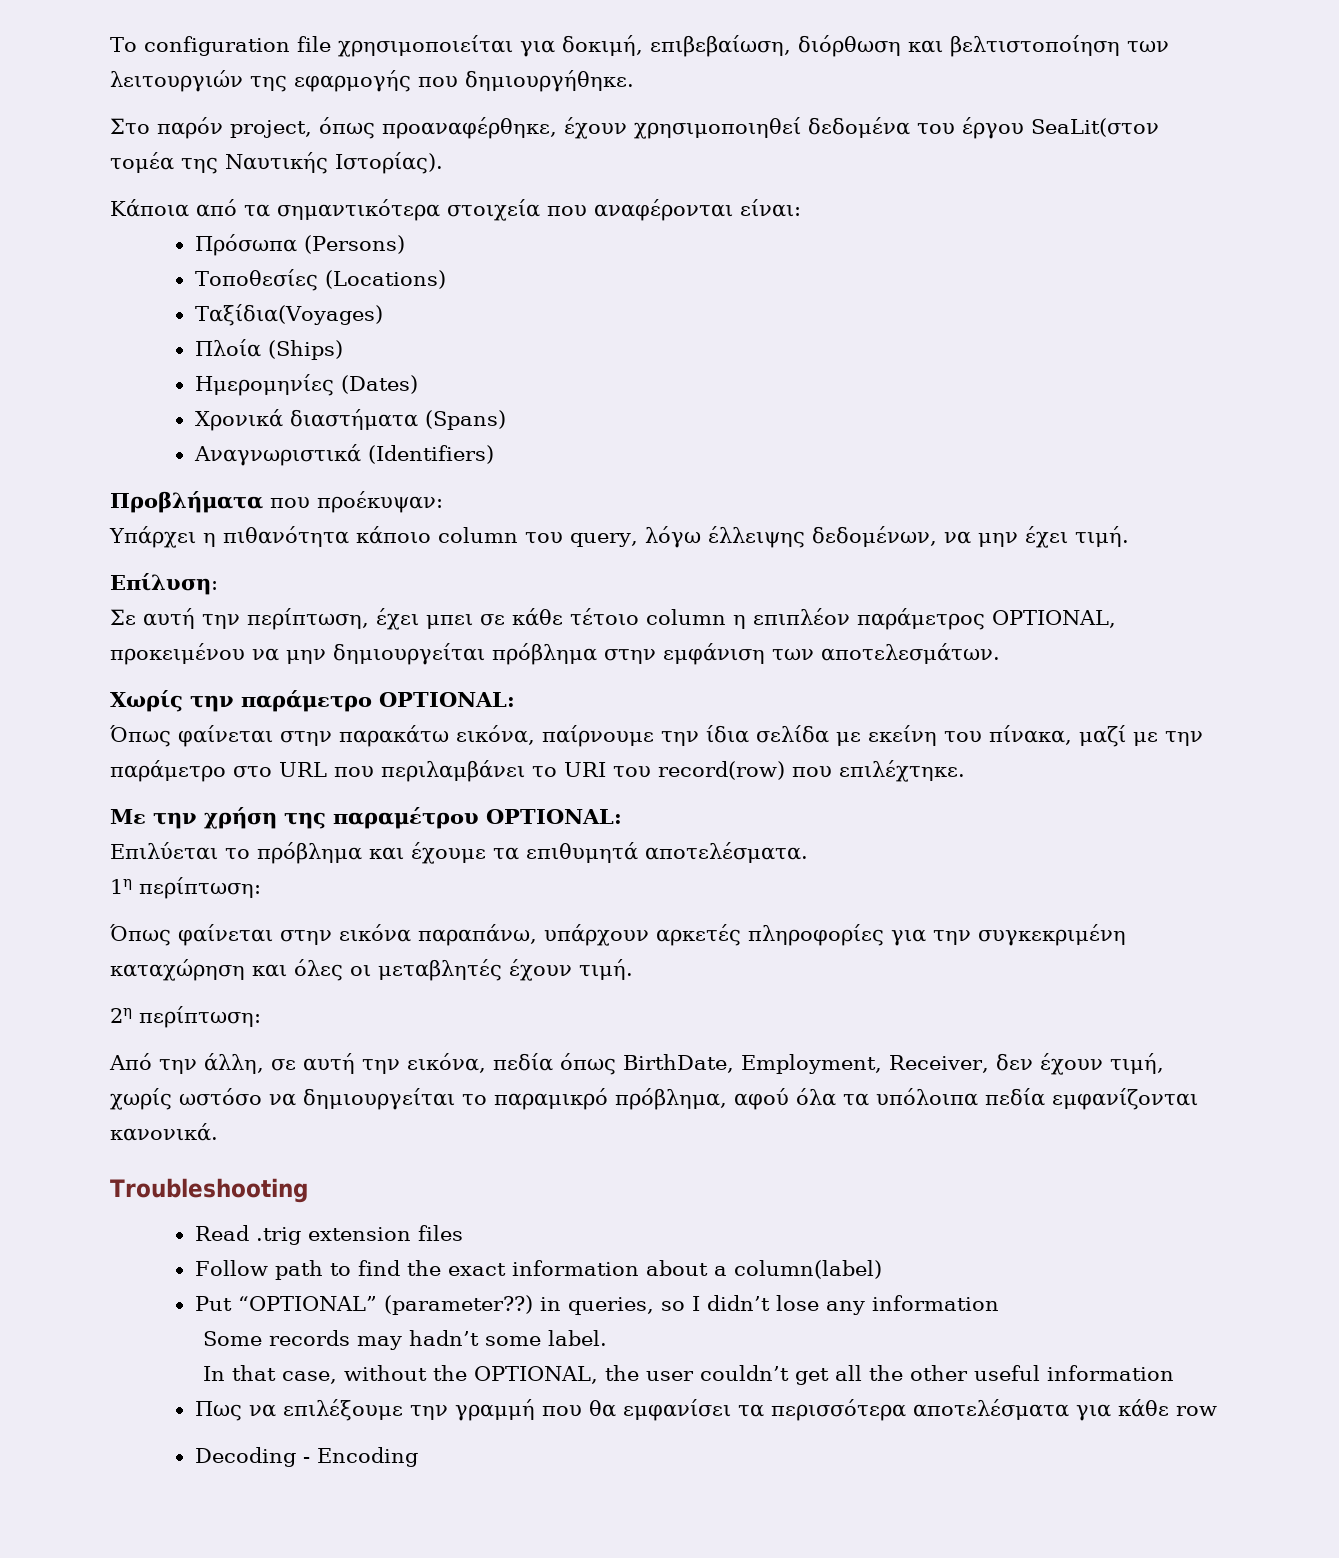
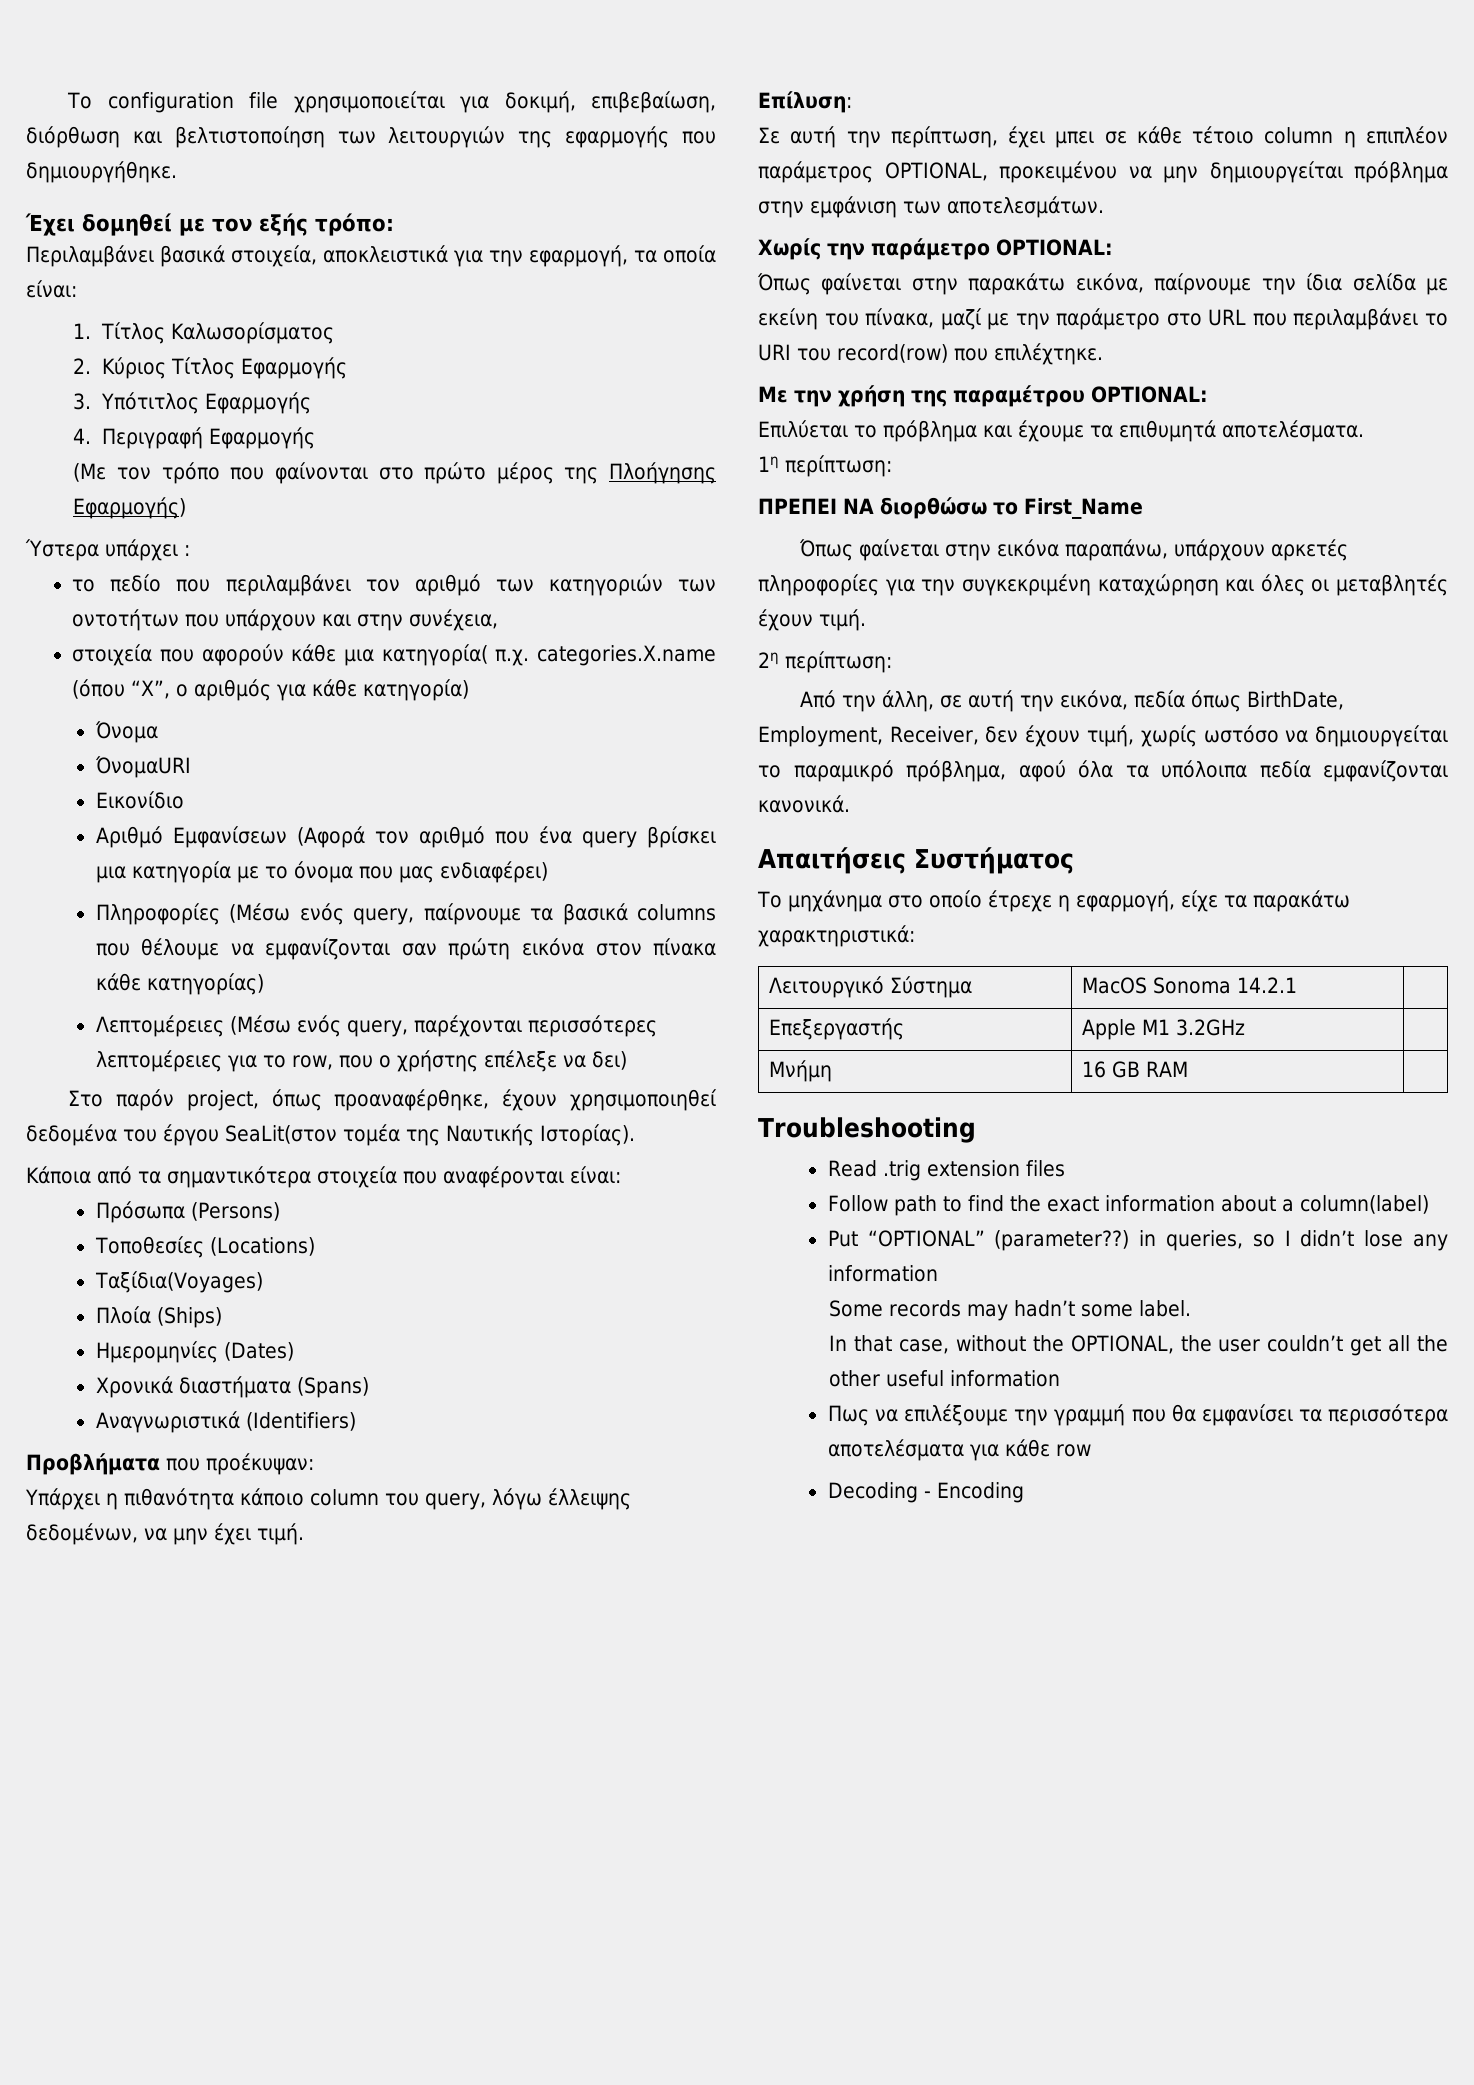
(634, 81) none -> [25,213,394,236] [26,245,716,267] [26,280,77,298] [73,322,334,344] [73,357,347,379] [73,392,311,414] [73,427,315,449] [73,462,716,484] [73,497,187,519] [25,539,190,561] [72,574,716,596] [72,609,499,631] [72,644,717,666] [72,679,470,701] [94,721,158,743] [94,756,191,778] [95,791,184,809] [95,826,716,848] [95,861,548,883] [95,903,716,925] [95,938,716,960] [95,973,264,995] [95,1015,657,1037] [95,1050,627,1072] // Έχει δομηθεί με τον εξής τρόπο: // Περιλαμβάνει βασικά στοιχεία, αποκλειστικά για την εφαρμογή, τα οποία είναι: // 1. Τίτλος Καλωσορίσματος // 2. Κύριος Τίτλος Εφαρμογής // 3. Υπότιτλος Εφαρμογής // 4. Περιγραφή Εφαρμογής // (Με τον τρόπο που φαίνονται στο πρώτο μέρος της Πλοήγησης Εφαρμογής) // Ύστερα υπάρχει : // το πεδίο που περιλαμβάνει τον αριθμό των κατηγοριών των οντοτήτων που υπάρχουν και στην συνέχεια, // στοιχεία που αφορούν κάθε μια κατηγορία( π.χ. categories.X.name (όπου “X”, ο αριθμός για κάθε κατηγορία) // Όνομα // ΌνομαURI // Εικονίδιο // Αριθμό Εμφανίσεων (Αφορά τον αριθμό που ένα query βρίσκει μια κατηγορία με το όνομα που μας ενδιαφέρει) // Πληροφορίες (Μέσω ενός query, παίρνουμε τα βασικά columns που θέλουμε να εμφανίζονται σαν πρώτη εικόνα στον πίνακα κάθε κατηγορίας) // Λεπτομέρειες (Μέσω ενός query, παρέχονται περισσότερες λεπτομέρειες για το row, που ο χρήστης επέλεξε να δει)
(261, 888) none -> [758,497,1143,519] // ΠΡΕΠΕΙ ΝΑ διορθώσω το First_Name
(218, 1132) none -> [758,847,1074,874] [757,890,1350,912] [758,925,915,947] [768,976,972,998] [1081,977,1297,994] [768,1018,904,1040] [1081,1019,1245,1040] [768,1060,832,1082] [1081,1061,1188,1078] // Απαιτήσεις Συστήματος // Το μηχάνημα στο οποίο έτρεχε η εφαρμογή, είχε τα παρακάτω χαρακτηριστικά: // Λειτουργικό Σύστημα | MacOS Sonoma 14.2.1 | // Επεξεργαστής | Apple M1 3.2GHz | // Μνήμη | 16 GB RAM |

